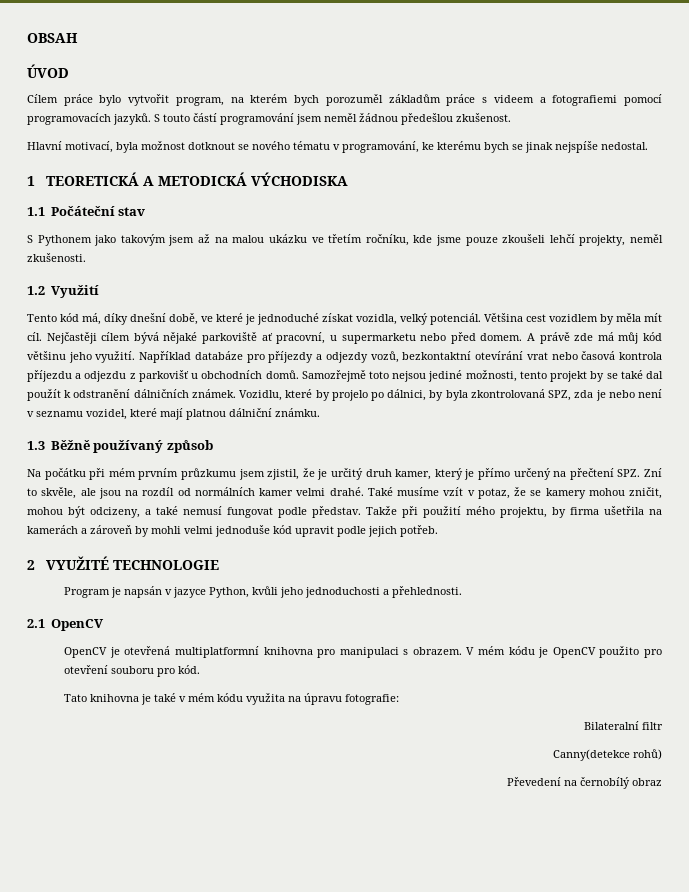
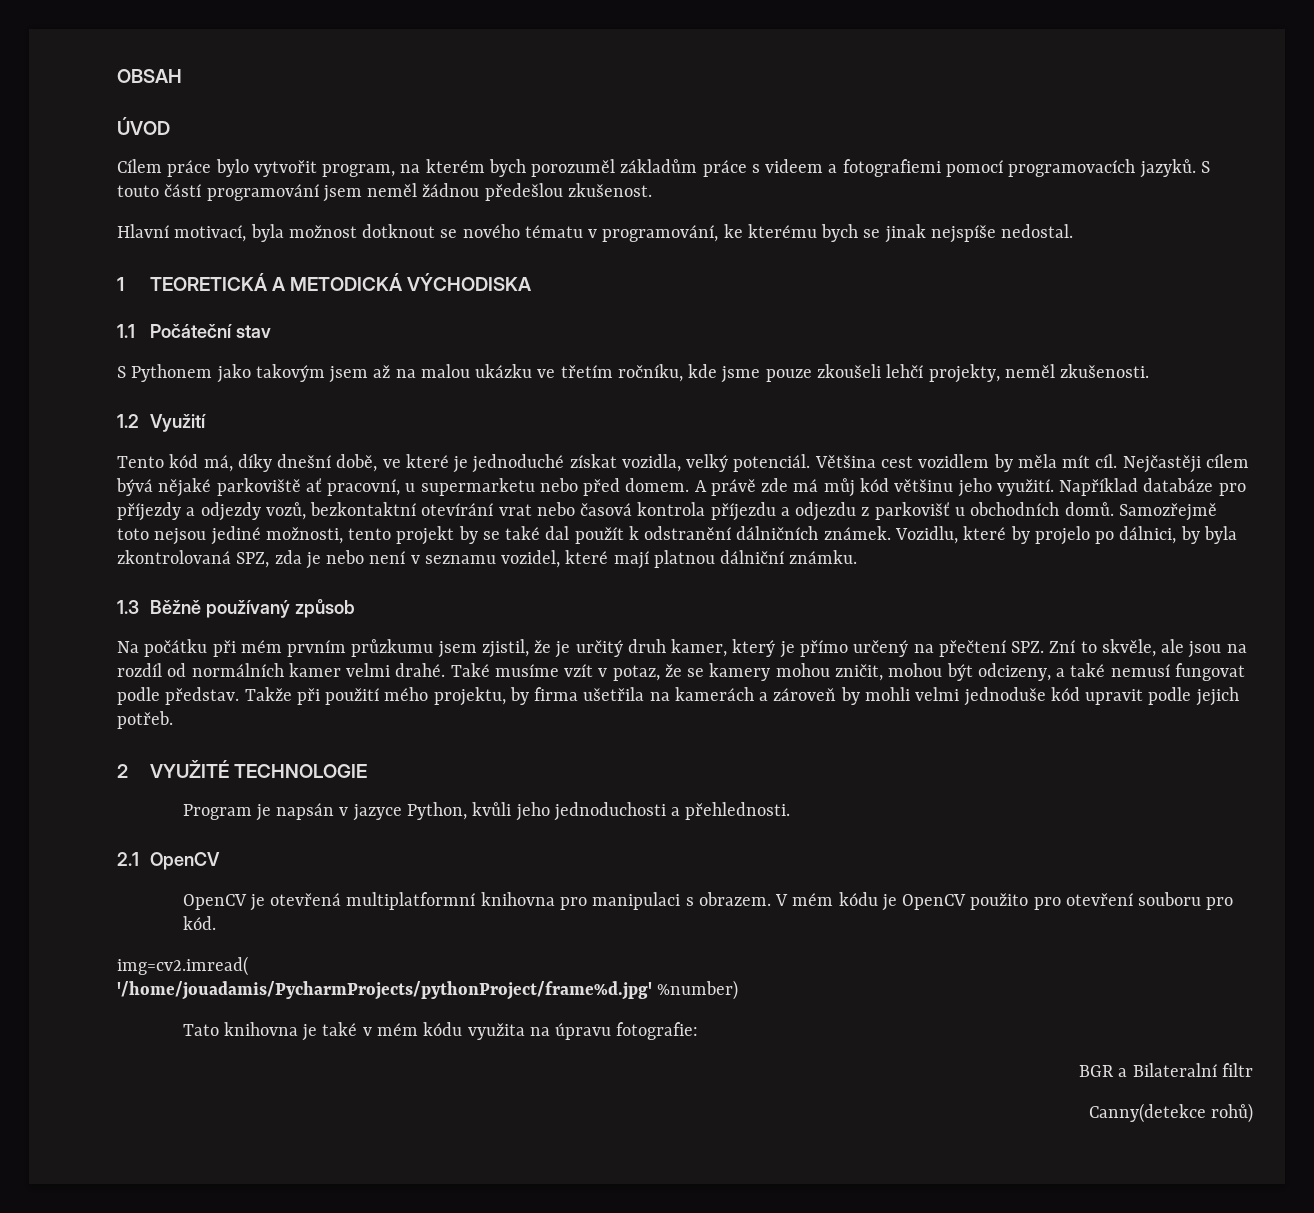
(201, 669) none -> [117,956,248,976] [117,980,739,1000] // img=cv2.imread( // '/home/jouadamis/PycharmProjects/pythonProject/frame%d.jpg' %number)
(400, 699) none -> [1079,1065,1128,1077] BGR a
[507,777,662,789] // Převedení na černobílý obraz -> (1254, 1113) none

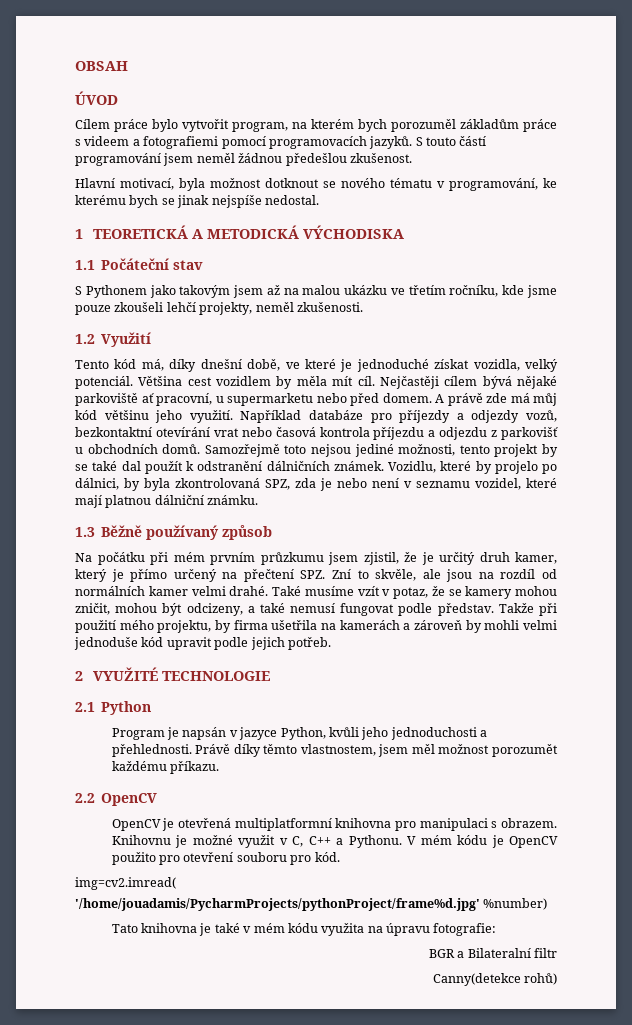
(367, 771) none -> [75,701,152,715] // 2.1 Python
[117,852,139,866] // 2.1 -> [195,744,558,757] [111,761,220,774] [75,793,95,803] Právě díky těmto vlastnostem, jsem měl možnost porozumět každému příkazu. // 2.2
(771, 899) none -> [111,835,402,848] Knihovnu je možné využit v C, C++ a Pythonu.

